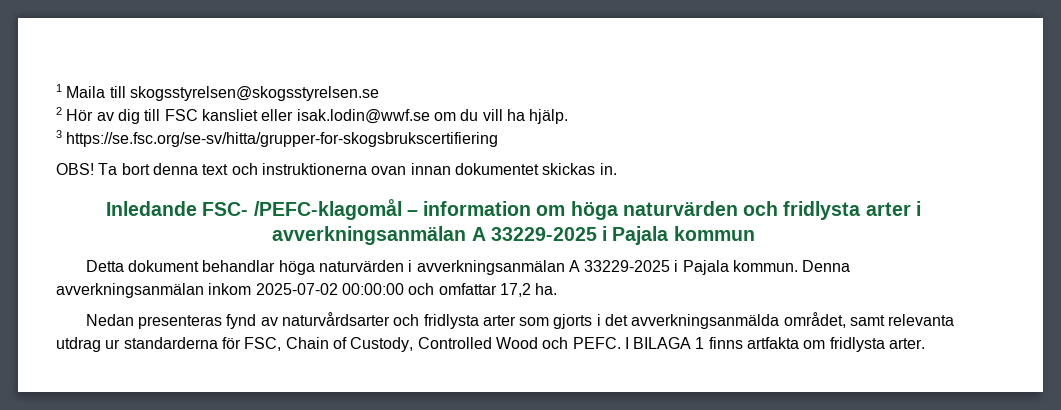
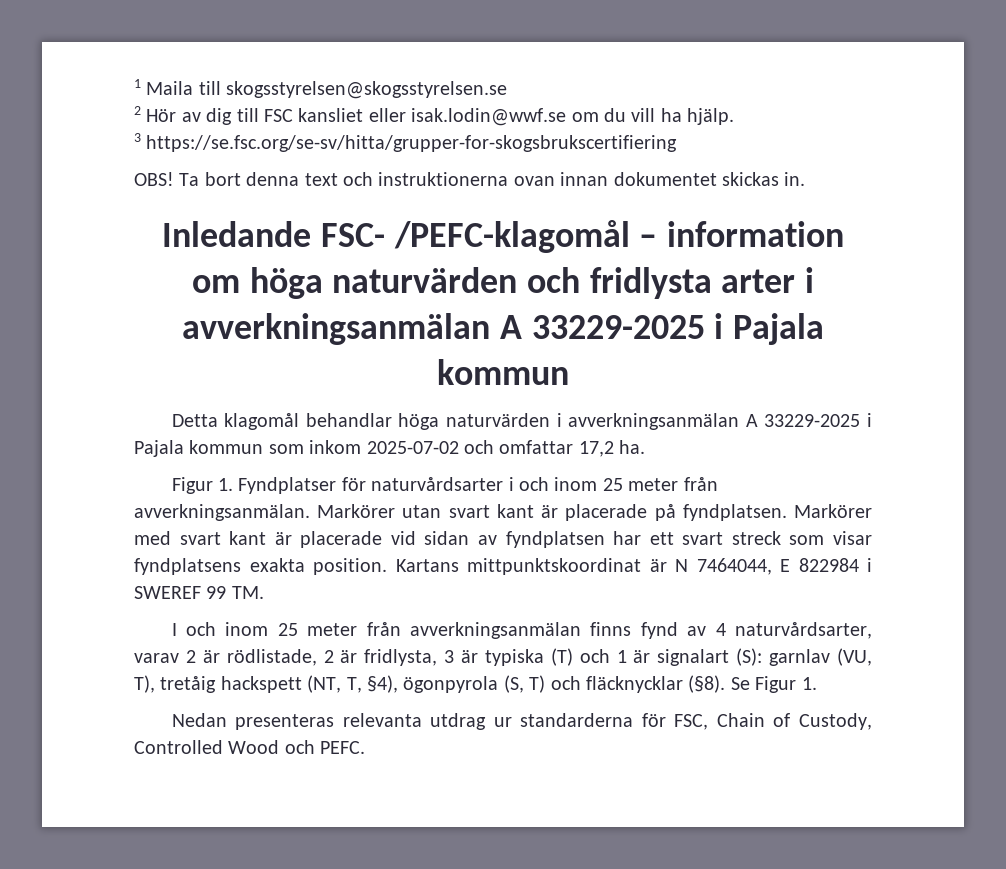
[127,260,199,272] dokument -> [224,413,300,430] klagomål
[733,260,851,272] [56,283,204,298] kommun. Denna avverkningsanmälan -> [189,440,304,454] kommun som
[341,283,404,295] 00:00:00 -> (459, 447) none
[85,312,886,329] Nedan presenteras fynd av naturvårdsarter och fridlysta arter som gjorts i det avverkningsanmälda området, samt -> [171,477,718,494] [134,504,872,521] [134,531,872,548] [134,558,872,575] [134,586,264,599] [171,622,872,639] [134,648,872,666] [134,675,817,693] [171,713,335,730] Figur 1. Fyndplatser för naturvårdsarter i och inom 25 meter från avverkningsanmälan. Markörer utan svart kant är placerade på fyndplatsen. Markörer med svart kant är placerade vid sidan av fyndplatsen har ett svart streck som visar fyndplatsens exakta position. Kartans mittpunktskoordinat är N 7464044, E 822984 i SWEREF 99 TM. // I och inom 25 meter från avverkningsanmälan finns fynd av 4 naturvårdsarter, varav 2 är rödlistade, 2 är fridlysta, 3 är typiska (T) och 1 är signalart (S): garnlav (VU, T), tretåig hackspett (NT, T, §4), ögonpyrola (S, T) och fläcknycklar (§8). Se Figur 1. // Nedan presenteras
[624,337,926,352] I BILAGA 1 finns artfakta om fridlysta arter. -> (366, 747) none

